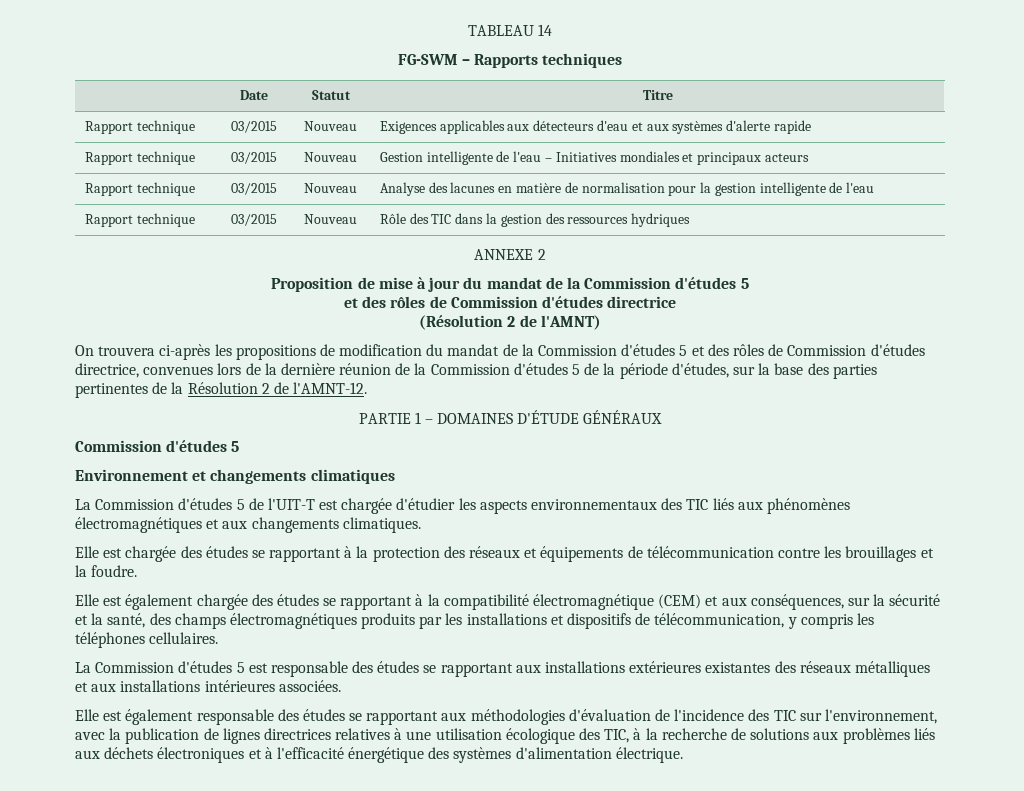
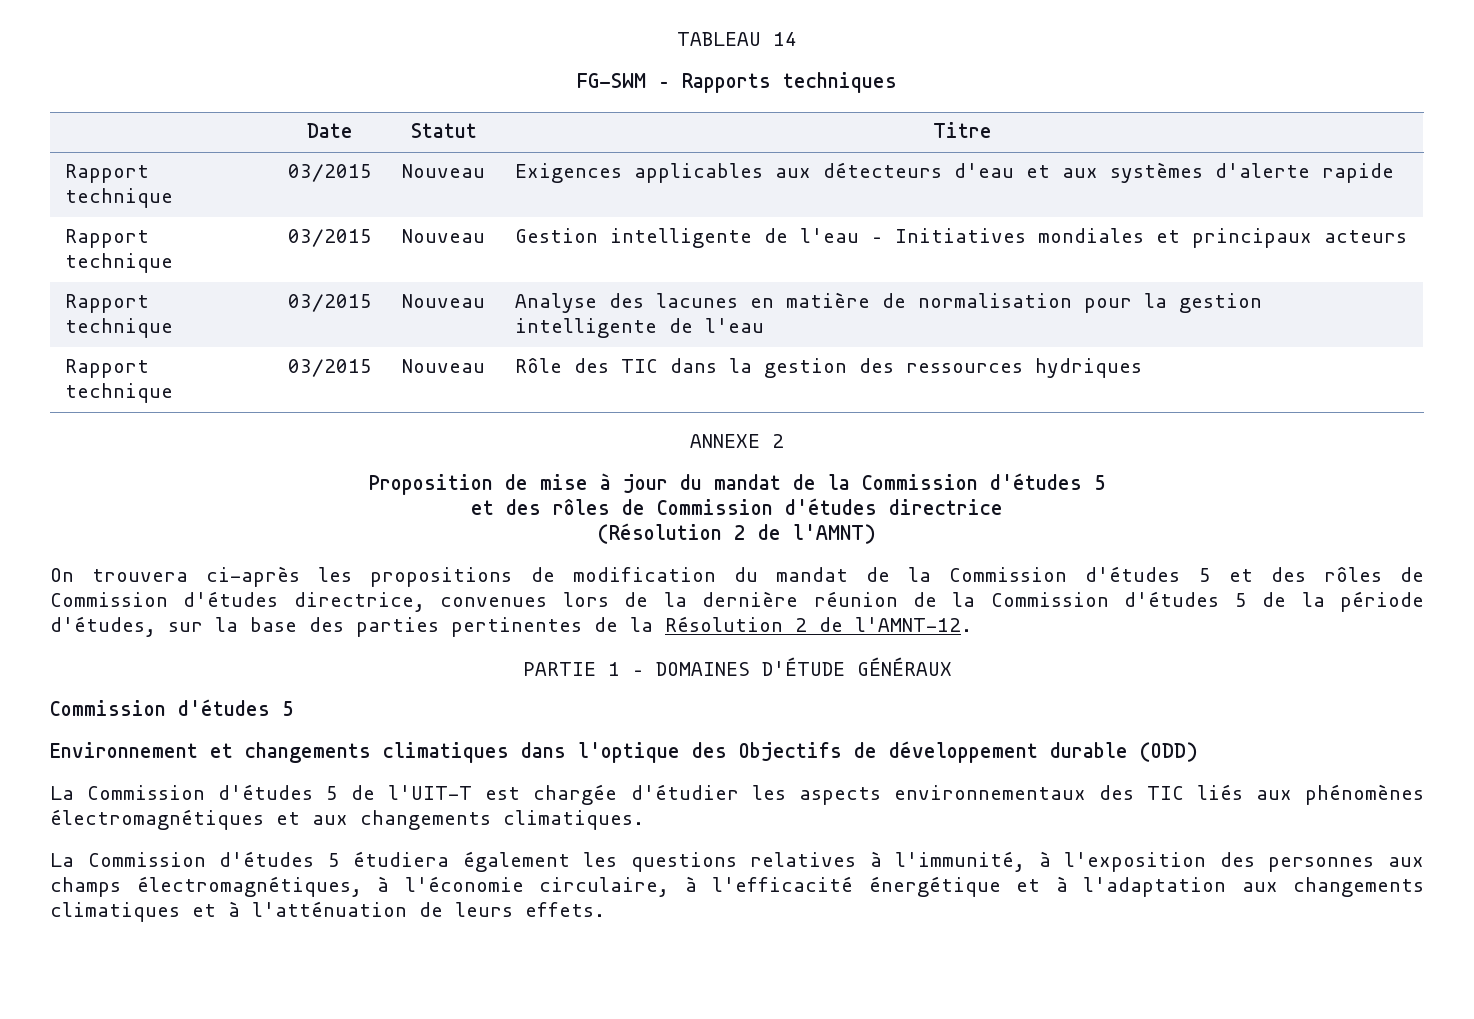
(395, 476) none -> [521,741,1198,763] dans l'optique des Objectifs de développement durable (ODD)
[75,546,934,562] [75,565,138,577] [75,594,941,610] [75,613,874,629] [75,632,219,648] [75,661,930,677] [75,680,341,692] [75,709,937,725] [75,728,935,744] [75,747,683,763] Elle est chargée des études se rapportant à la protection des réseaux et équipements de télécommunication contre les brouillages et la foudre. // Elle est également chargée des études se rapportant à la compatibilité électromagnétique (CEM) et aux conséquences, sur la sécurité et la santé, des champs électromagnétiques produits par les installations et dispositifs de télécommunication, y compris les téléphones cellulaires. // La Commission d'études 5 est responsable des études se rapportant aux installations extérieures existantes des réseaux métalliques et aux installations intérieures associées. // Elle est également responsable des études se rapportant aux méthodologies d'évaluation de l'incidence des TIC sur l'environnement, avec la publication de lignes directrices relatives à une utilisation écologique des TIC, à la recherche de solutions aux problèmes liés aux déchets électroniques et à l'efficacité énergétique des systèmes d'alimentation électrique. -> [50,851,1424,872] [50,876,1424,897] [50,901,605,922] La Commission d'études 5 étudiera également les questions relatives à l'immunité, à l'exposition des personnes aux champs électromagnétiques, à l'économie circulaire, à l'efficacité énergétique et à l'adaptation aux changements climatiques et à l'atténuation de leurs effets.

